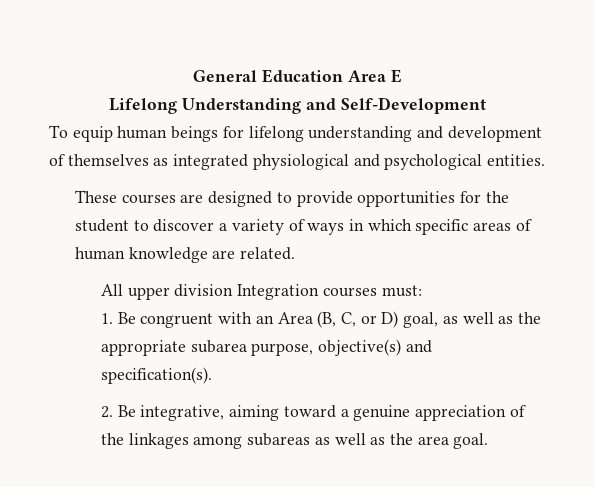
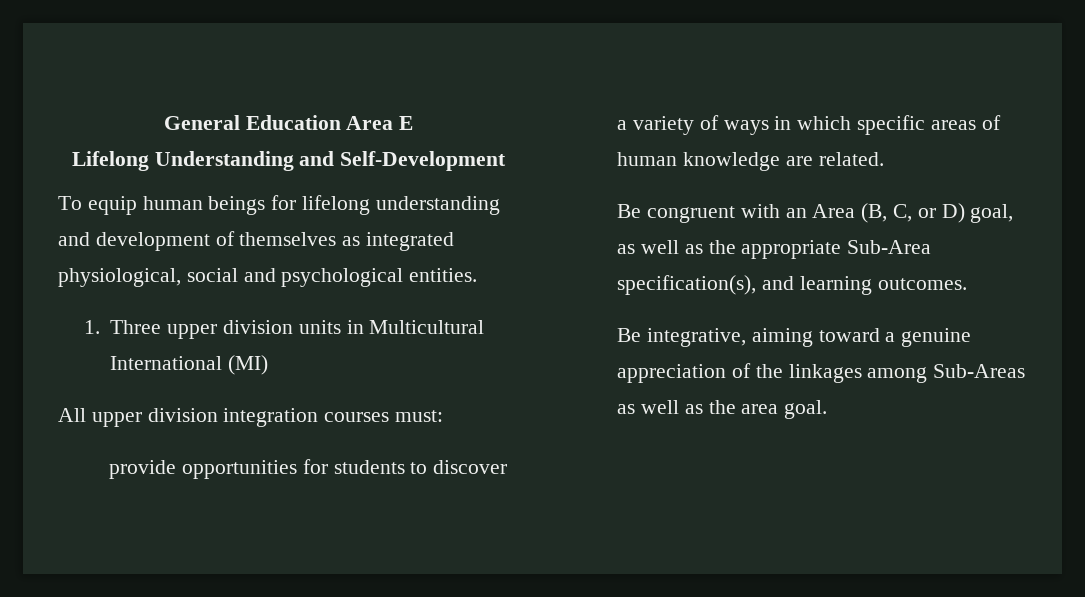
[252,154,349,170] physiological -> [58,268,238,287] physiological, social
[74,190,292,207] These courses are designed to -> [83,320,485,339] [110,355,269,375] [58,408,444,427] 1. Three upper division units in Multicultural International (MI) // All upper division integration courses must: //
[485,191,509,203] [74,219,129,232] the student -> [333,460,405,474] students
[100,284,422,300] [100,313,113,324] All upper division Integration courses must: // 1. -> (884, 159) none
[190,339,432,356] [100,367,212,384] [100,406,113,418] subarea purpose, objective(s) and specification(s). // 2. -> [847,240,932,254] [617,275,967,295] Sub-Area specification(s), and learning outcomes. //
[247,433,311,446] subareas -> [933,364,1026,378] Sub-Areas

